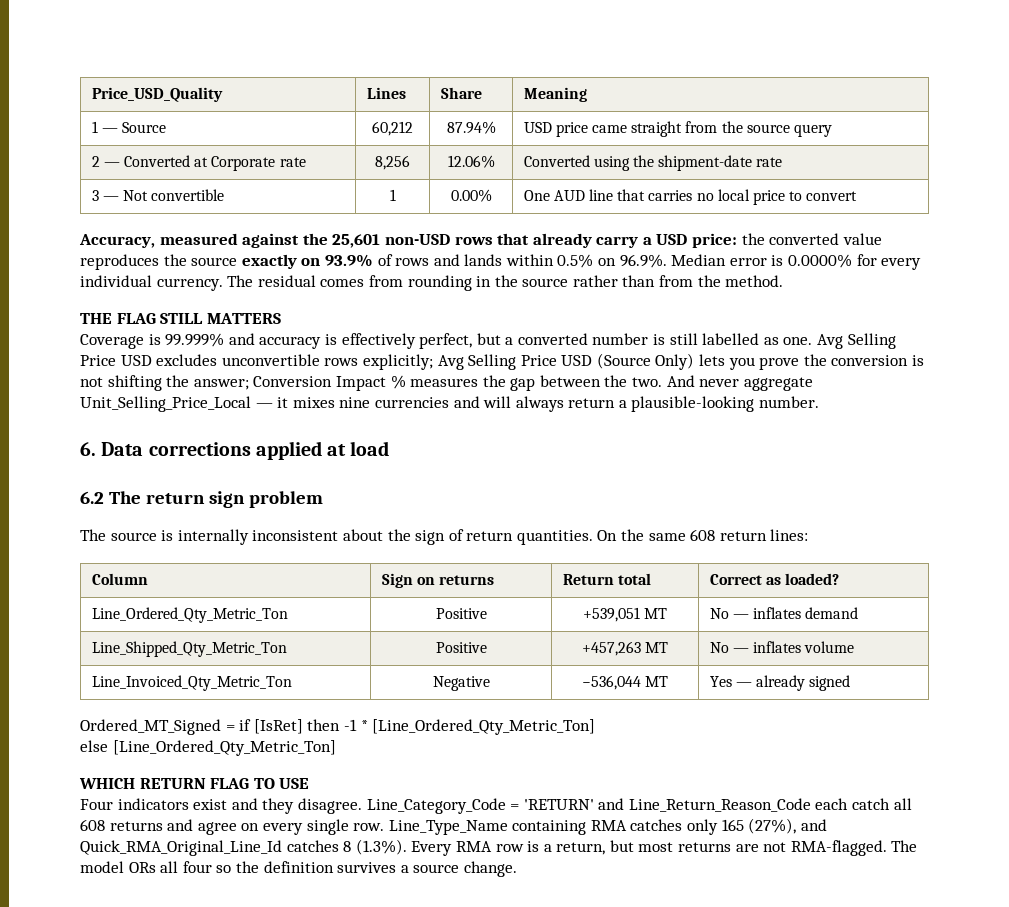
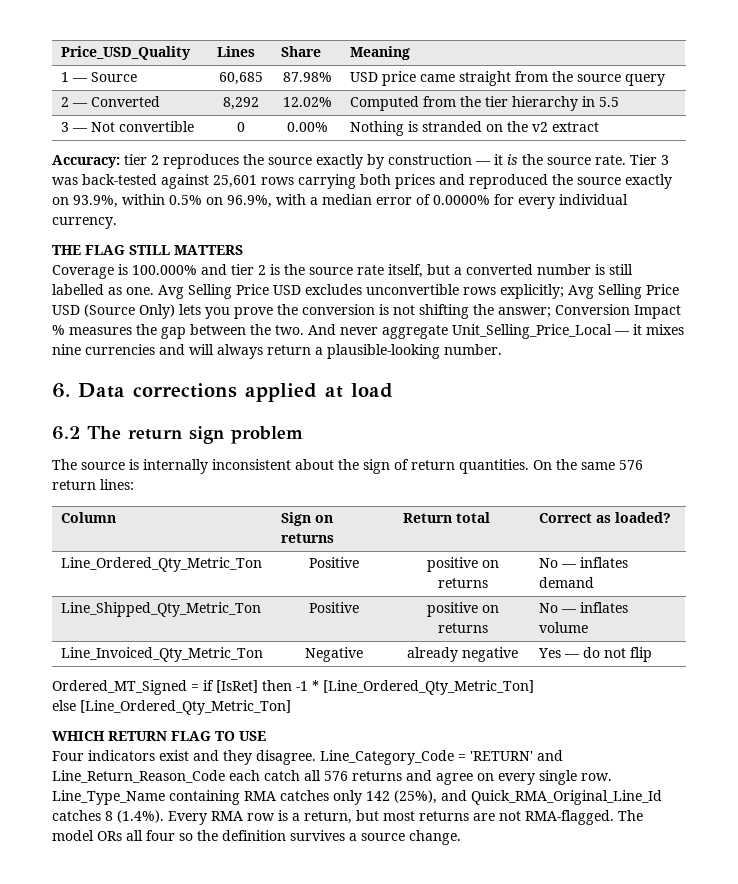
[372,121,413,136] [446,121,496,134] 60,212 | 87.94% -> [218,72,263,85] [282,72,332,82] 60,685 | 87.98%
[194,156,306,171] [375,155,410,170] [447,155,495,168] [523,155,783,171] at Corporate rate | 8,256 | 12.06% | Converted using the shipment-date rate -> [222,97,259,110] [282,97,332,107] [350,96,620,111] | 8,292 | 12.02% | Computed from the tier hierarchy in 5.5
[389,189,396,201] 1 -> [236,122,245,132] 0
[523,189,858,205] [79,233,882,248] [80,254,784,270] One AUD line that carries no local price to convert // Accuracy, measured against the 25,601 non-USD rows that already carry a USD price: the converted value reproduces the source exactly on 93.9% of rows and lands within 0.5% on 96.9%. Median error is -> [350,121,600,136] [52,154,669,169] [52,174,672,189] [52,194,431,208] Nothing is stranded on the v2 extract // Accuracy: tier 2 reproduces the source exactly by construction — it is the source rate. Tier 3 was back-tested against 25,601 rows carrying both prices and reproduced the source exactly on 93.9%, within 0.5% on 96.9%, with a median error of
[227,275,784,291] The residual comes from rounding in the source rather than from the method. -> (117, 223) none
[165,333,473,349] 99.999% and accuracy is effectively perfect, -> [132,264,423,278] 100.000% and tier 2 is the source rate itself,
[690,529,716,541] 608 -> [619,460,643,470] 576
[582,607,668,622] +539,051 MT -> [426,557,499,572] [437,578,488,588] positive on returns
[581,641,669,656] +457,263 MT -> [426,602,499,617] [437,623,488,633] positive on returns
[581,675,669,690] −536,044 MT -> [407,647,518,662] already negative
[756,675,851,691] already signed -> [583,647,653,662] do not flip
[80,819,105,831] 608 -> [324,771,348,781] 576
[721,818,797,834] 165 (27%), -> [366,790,437,804] 142 (25%),
[355,839,407,855] (1.3%). -> [117,810,164,823] (1.4%).

